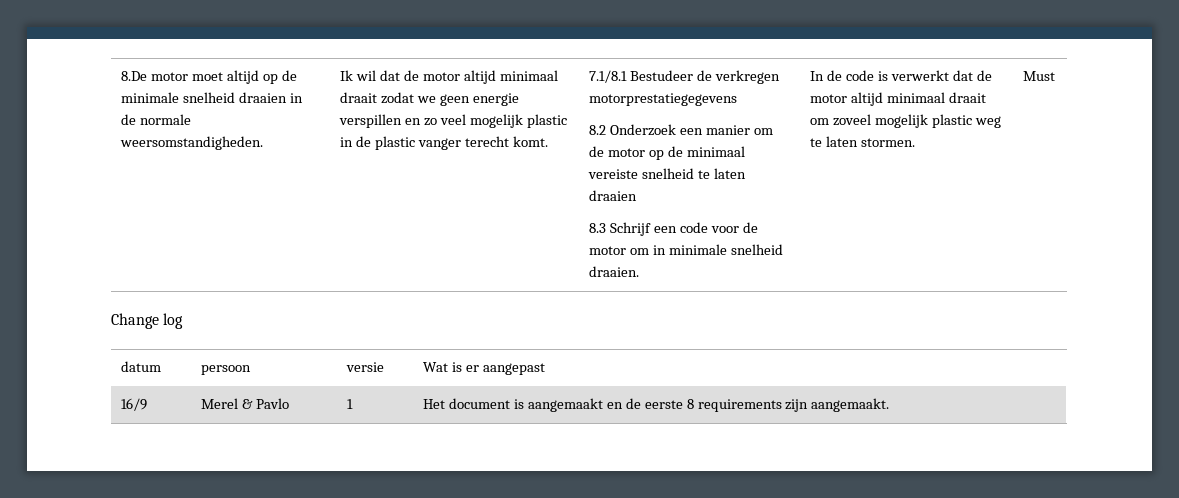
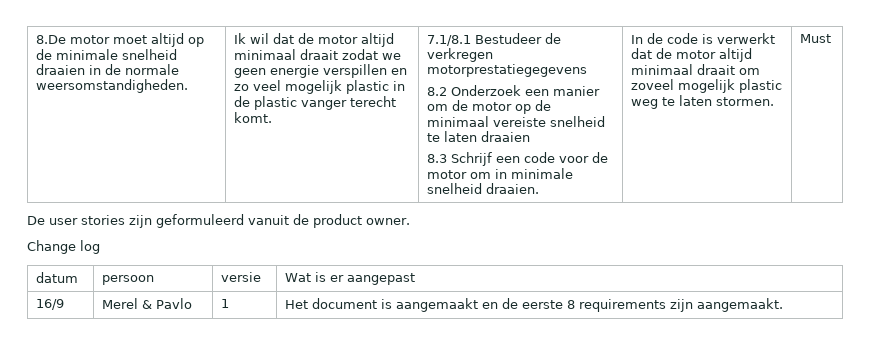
(1056, 76) none -> [27,214,410,228] // De user stories zijn geformuleerd vanuit de product owner.

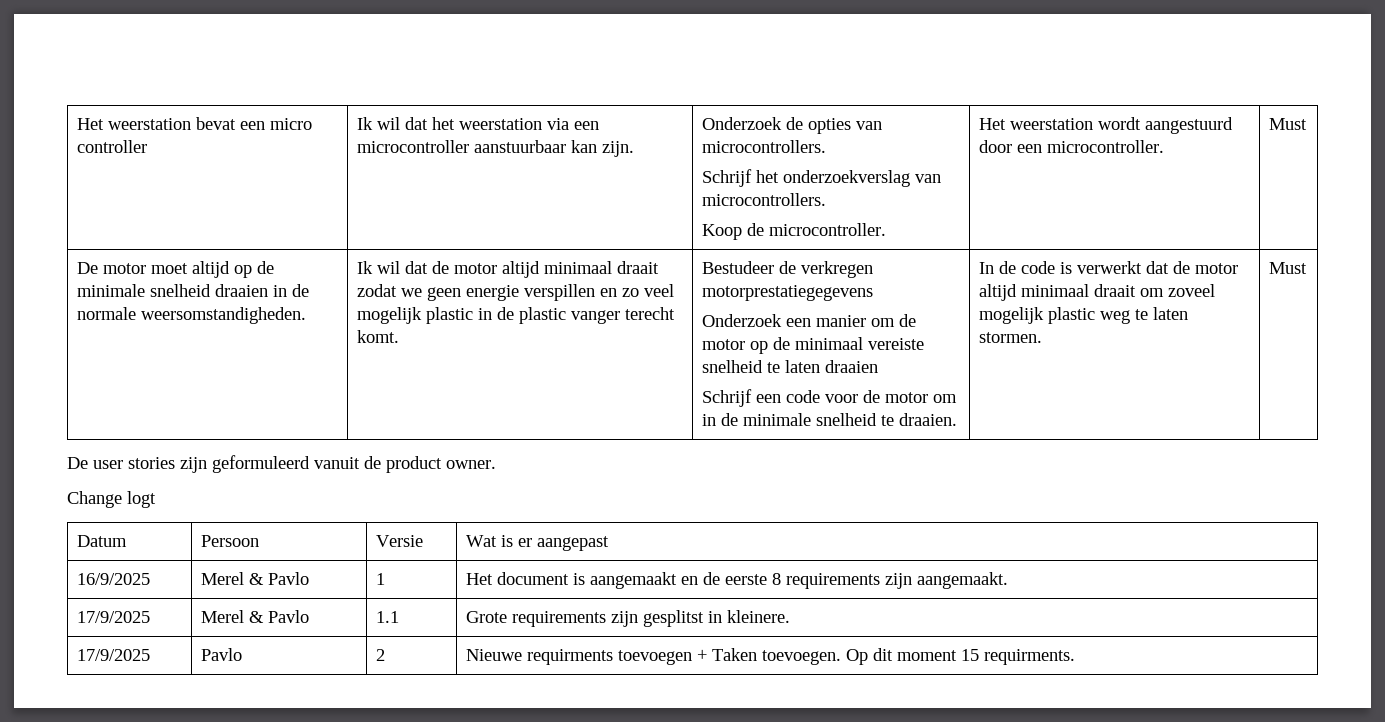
[36,35,67,44] 8.De -> [76,117,312,130] [76,140,147,153] [356,117,599,130] [356,140,634,157] [701,117,882,134] [701,140,826,153] [701,169,941,187] [701,193,826,206] [701,223,886,240] [978,117,1233,134] [978,140,1164,153] [1268,118,1307,130] [76,262,98,274] Het weerstation bevat een micro controller | Ik wil dat het weerstation via een microcontroller aanstuurbaar kan zijn. | Onderzoek de opties van microcontrollers. // Schrijf het onderzoekverslag van microcontrollers. // Koop de microcontroller. | Het weerstation wordt aangestuurd door een microcontroller. | Must // De
[427,35,472,46] 7.1/8.1 -> (399, 336) none
[427,87,448,96] 8.2 -> (873, 293) none
[427,154,448,163] 8.3 -> (878, 366) none
[511,168,574,179] [427,183,483,194] minimale snelheid -> [720,413,894,426] de minimale snelheid te
[80,240,100,254] [36,272,79,283] [102,275,155,285] [221,272,262,282] log // datum | persoon | versie -> [127,491,156,508] [76,535,127,547] [200,535,259,547] [375,535,423,547] logt // Datum | Persoon | Versie
[36,299,65,310] 16/9 -> [76,573,150,585] 16/9/2025
(784, 305) none -> [76,611,150,623] [200,610,309,623] [375,611,399,623] [465,610,790,627] [76,649,150,661] [200,648,242,661] [375,649,385,661] [465,648,1075,665] // 17/9/2025 | Merel & Pavlo | 1.1 | Grote requirements zijn gesplitst in kleinere. // 17/9/2025 | Pavlo | 2 | Nieuwe requirments toevoegen + Taken toevoegen. Op dit moment 15 requirments.

